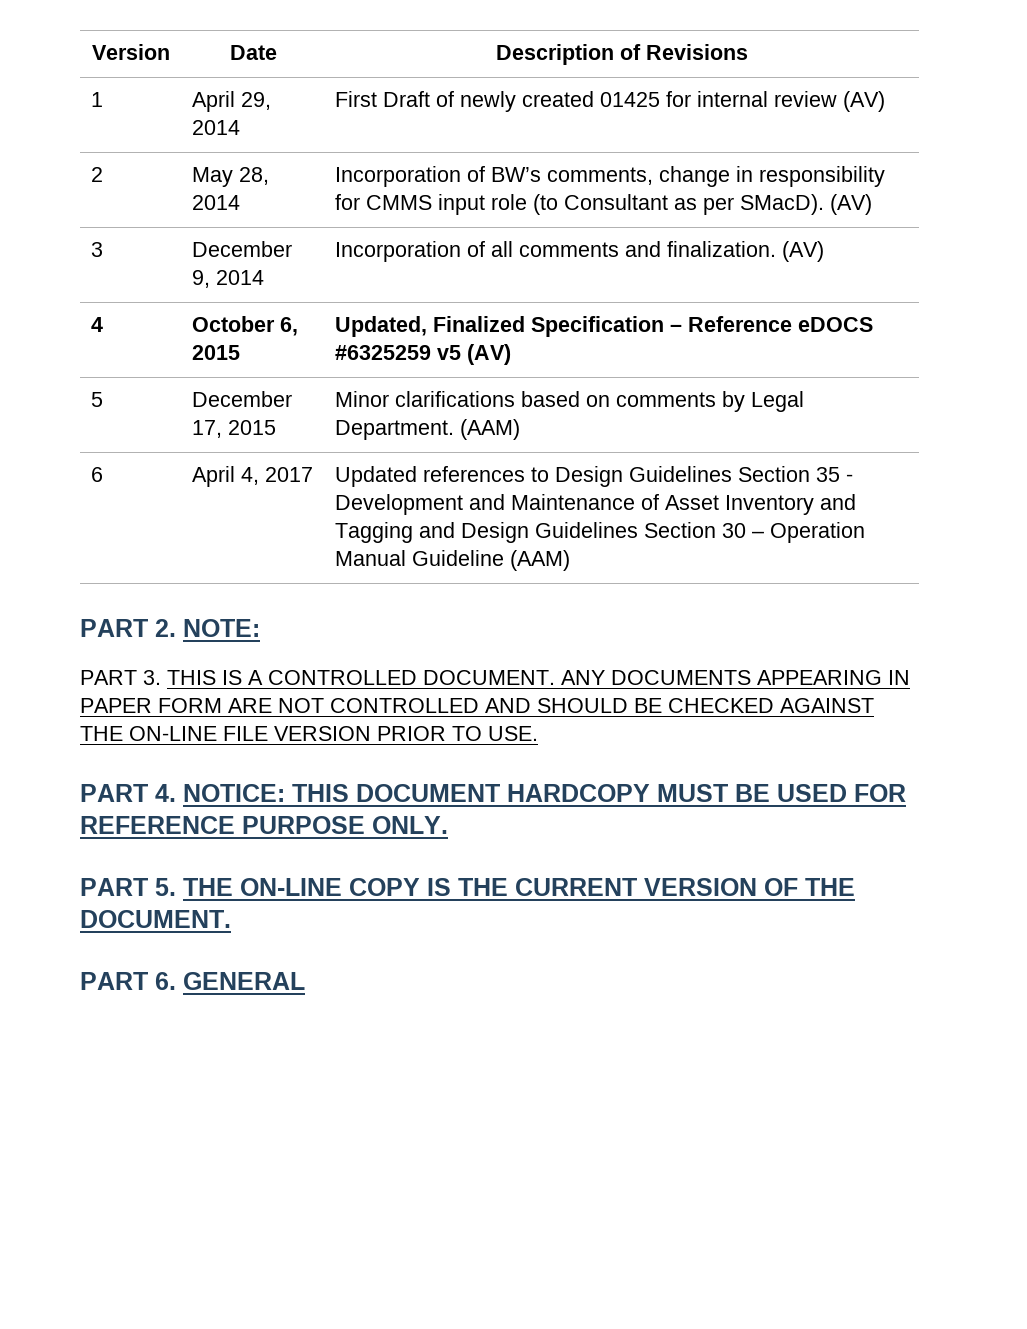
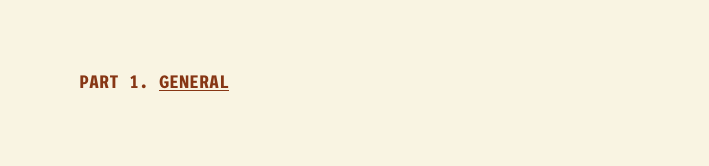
[92,44,170,60] [229,45,277,60] [495,44,748,65] [91,92,104,107] [192,91,272,112] [192,120,241,135] [335,91,886,112] [91,167,104,182] [192,167,270,187] [192,195,241,210] [335,166,886,187] [335,194,873,215] [91,242,104,257] [192,241,293,257] [192,270,265,288] [335,241,825,262] [91,317,104,332] [192,316,299,336] [192,345,241,360] [335,316,874,337] [335,344,512,365] [91,392,104,407] [192,391,293,407] [192,420,277,438] [335,391,805,412] [335,419,521,440] [91,467,104,482] [192,466,314,487] [335,466,854,487] [335,494,857,515] [335,522,866,543] [335,550,571,571] [80,619,260,637] [80,670,910,685] [80,698,874,713] [80,726,538,741] [80,784,906,802] [80,816,448,834] [80,878,855,896] [80,910,231,928] [80,972,176,990] Version | Date | Description of Revisions // 1 | April 29, 2014 | First Draft of newly created 01425 for internal review (AV) // 2 | May 28, 2014 | Incorporation of BW’s comments, change in responsibility for CMMS input role (to Consultant as per SMacD). (AV) // 3 | December 9, 2014 | Incorporation of all comments and finalization. (AV) // 4 | October 6, 2015 | Updated, Finalized Specification – Reference eDOCS #6325259 v5 (AV) // 5 | December 17, 2015 | Minor clarifications based on comments by Legal Department. (AAM) // 6 | April 4, 2017 | Updated references to Design Guidelines Section 35 - Development and Maintenance of Asset Inventory and Tagging and Design Guidelines Section 30 – Operation Manual Guideline (AAM) // PART 2. NOTE: // PART 3. THIS IS A CONTROLLED DOCUMENT. ANY DOCUMENTS APPEARING IN PAPER FORM ARE NOT CONTROLLED AND SHOULD BE CHECKED AGAINST THE ON-LINE FILE VERSION PRIOR TO USE. // PART 4. NOTICE: THIS DOCUMENT HARDCOPY MUST BE USED FOR REFERENCE PURPOSE ONLY. // PART 5. THE ON-LINE COPY IS THE CURRENT VERSION OF THE DOCUMENT. // PART 6. -> [79,75,149,89] PART 1.

